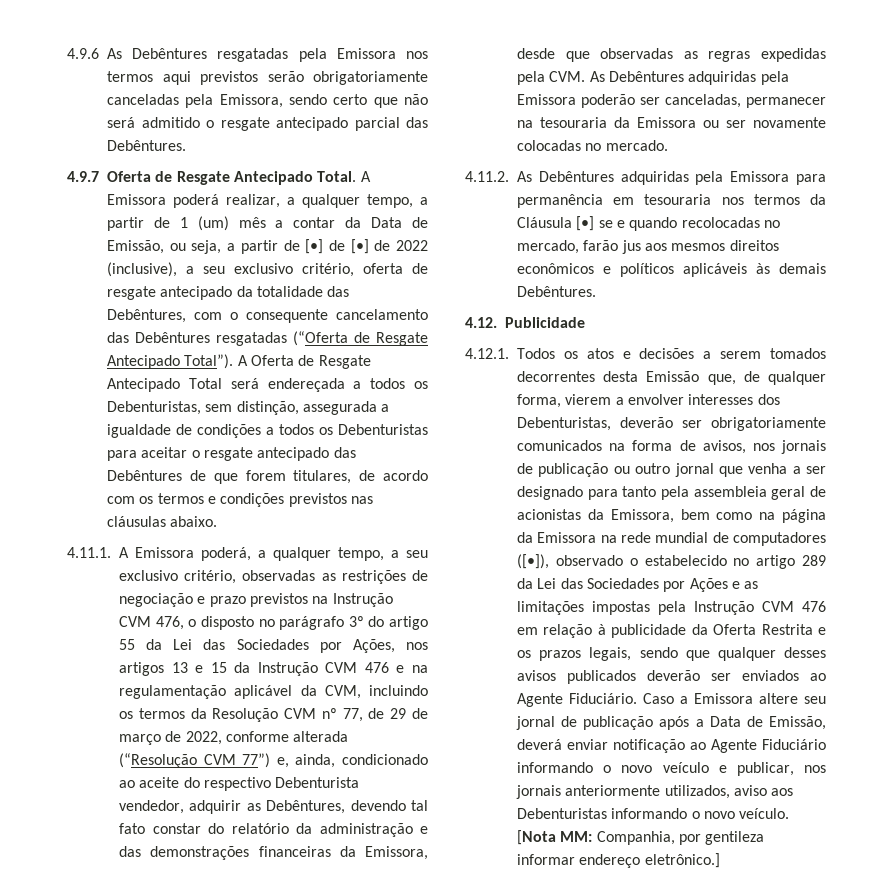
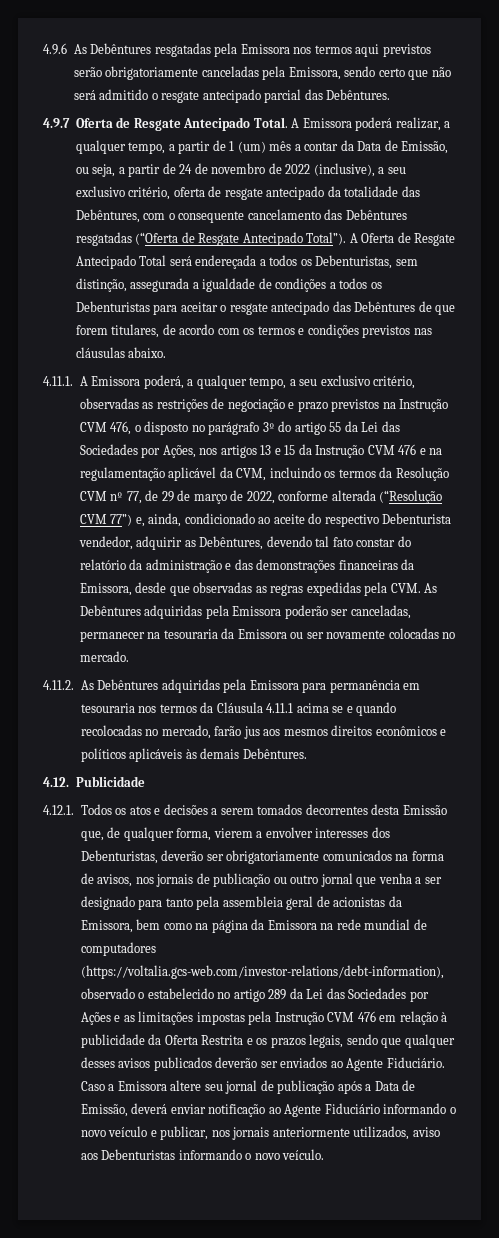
[305,239,369,254] [•] de [•] -> [179,163,266,174] 24 de novembro
[576,216,595,231] [•] -> [266,703,329,713] 4.11.1 acima
[517,554,549,569] ([•]), -> [80,965,444,979] (https://voltalia.gcs-web.com/investor-relations/debt-information),
[517,830,765,845] [517,853,720,868] [Nota MM: Companhia, por gentileza informar endereço eletrônico.] -> (325, 1154) none

